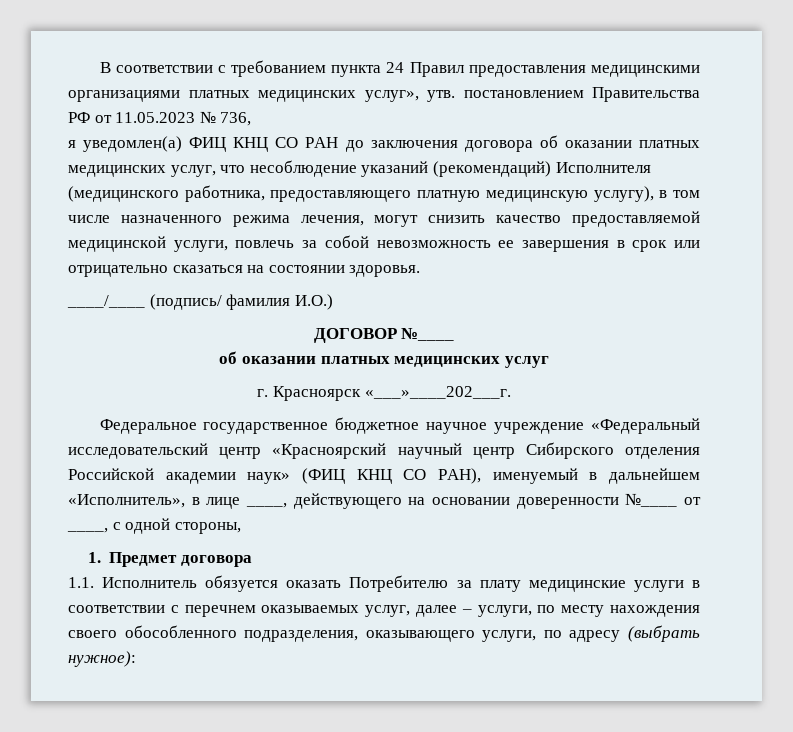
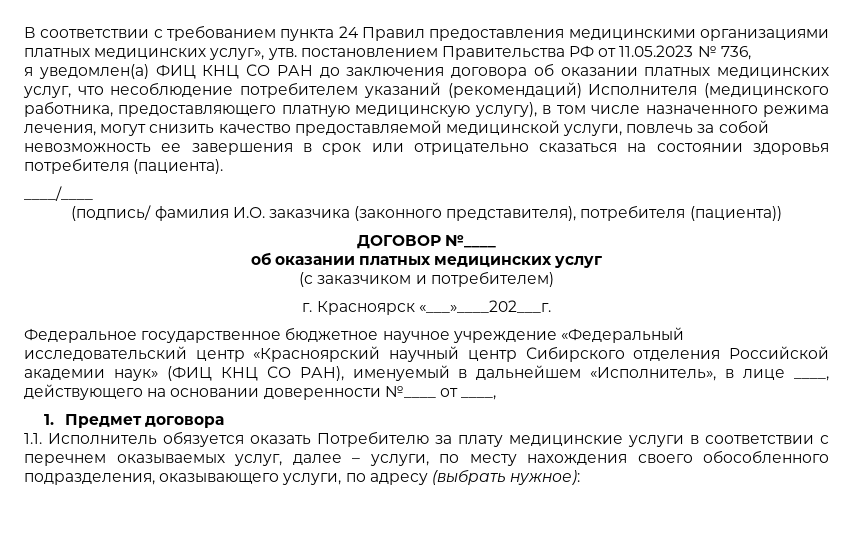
(357, 168) none -> [240,82,359,98] потребителем
[349,265,421,277] здоровья. -> [752,143,829,155] [24,158,224,174] здоровья потребителя (пациента).
(145, 301) none -> (93, 193) //
[294,294,333,310] И.О.) -> [232,205,782,221] И.О. заказчика (законного представителя), потребителя (пациента))
(549, 362) none -> [299,271,554,287] // (с заказчиком и потребителем)
[112,518,241,534] с одной стороны, -> (497, 397) none

